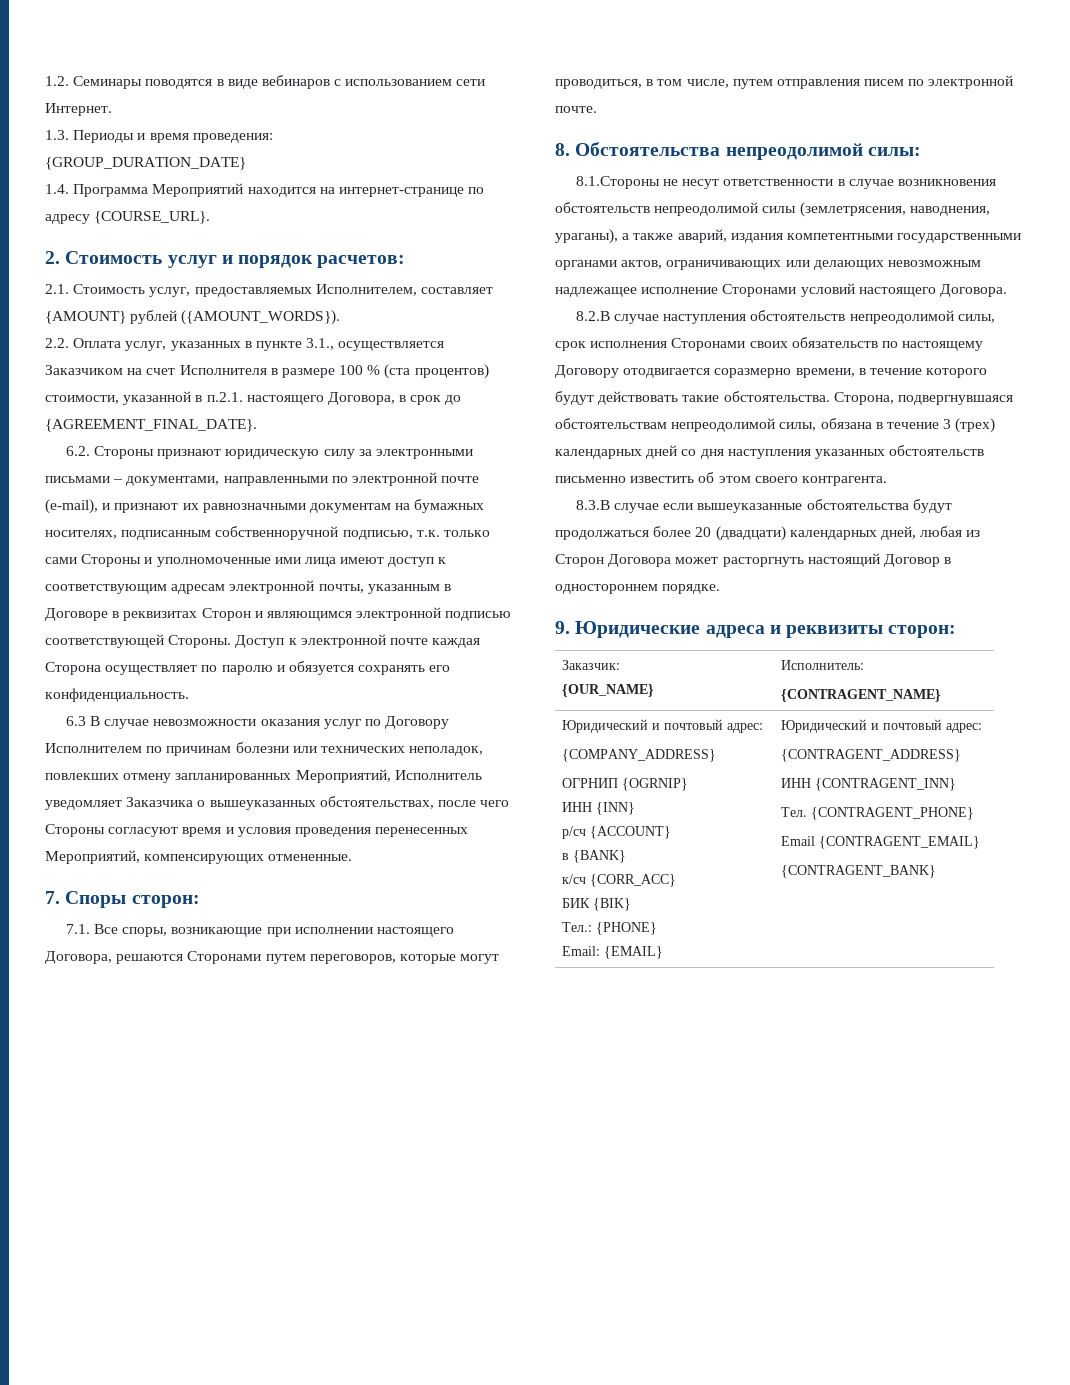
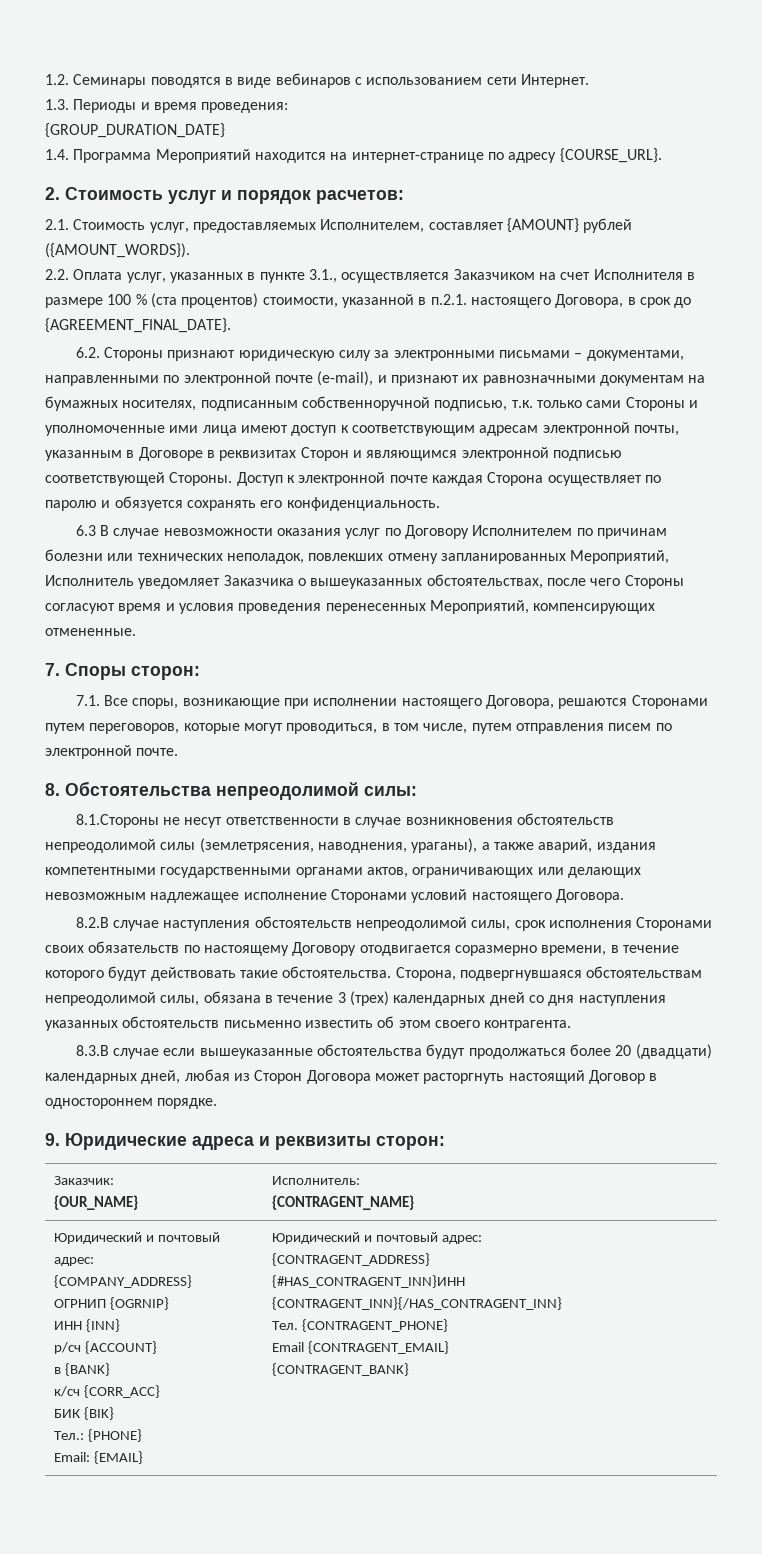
[781,778,957,791] ИНН {CONTRAGENT_INN} -> [272,1275,466,1288] [272,1297,563,1310] {#HAS_CONTRAGENT_INN}ИНН {CONTRAGENT_INN}{/HAS_CONTRAGENT_INN}

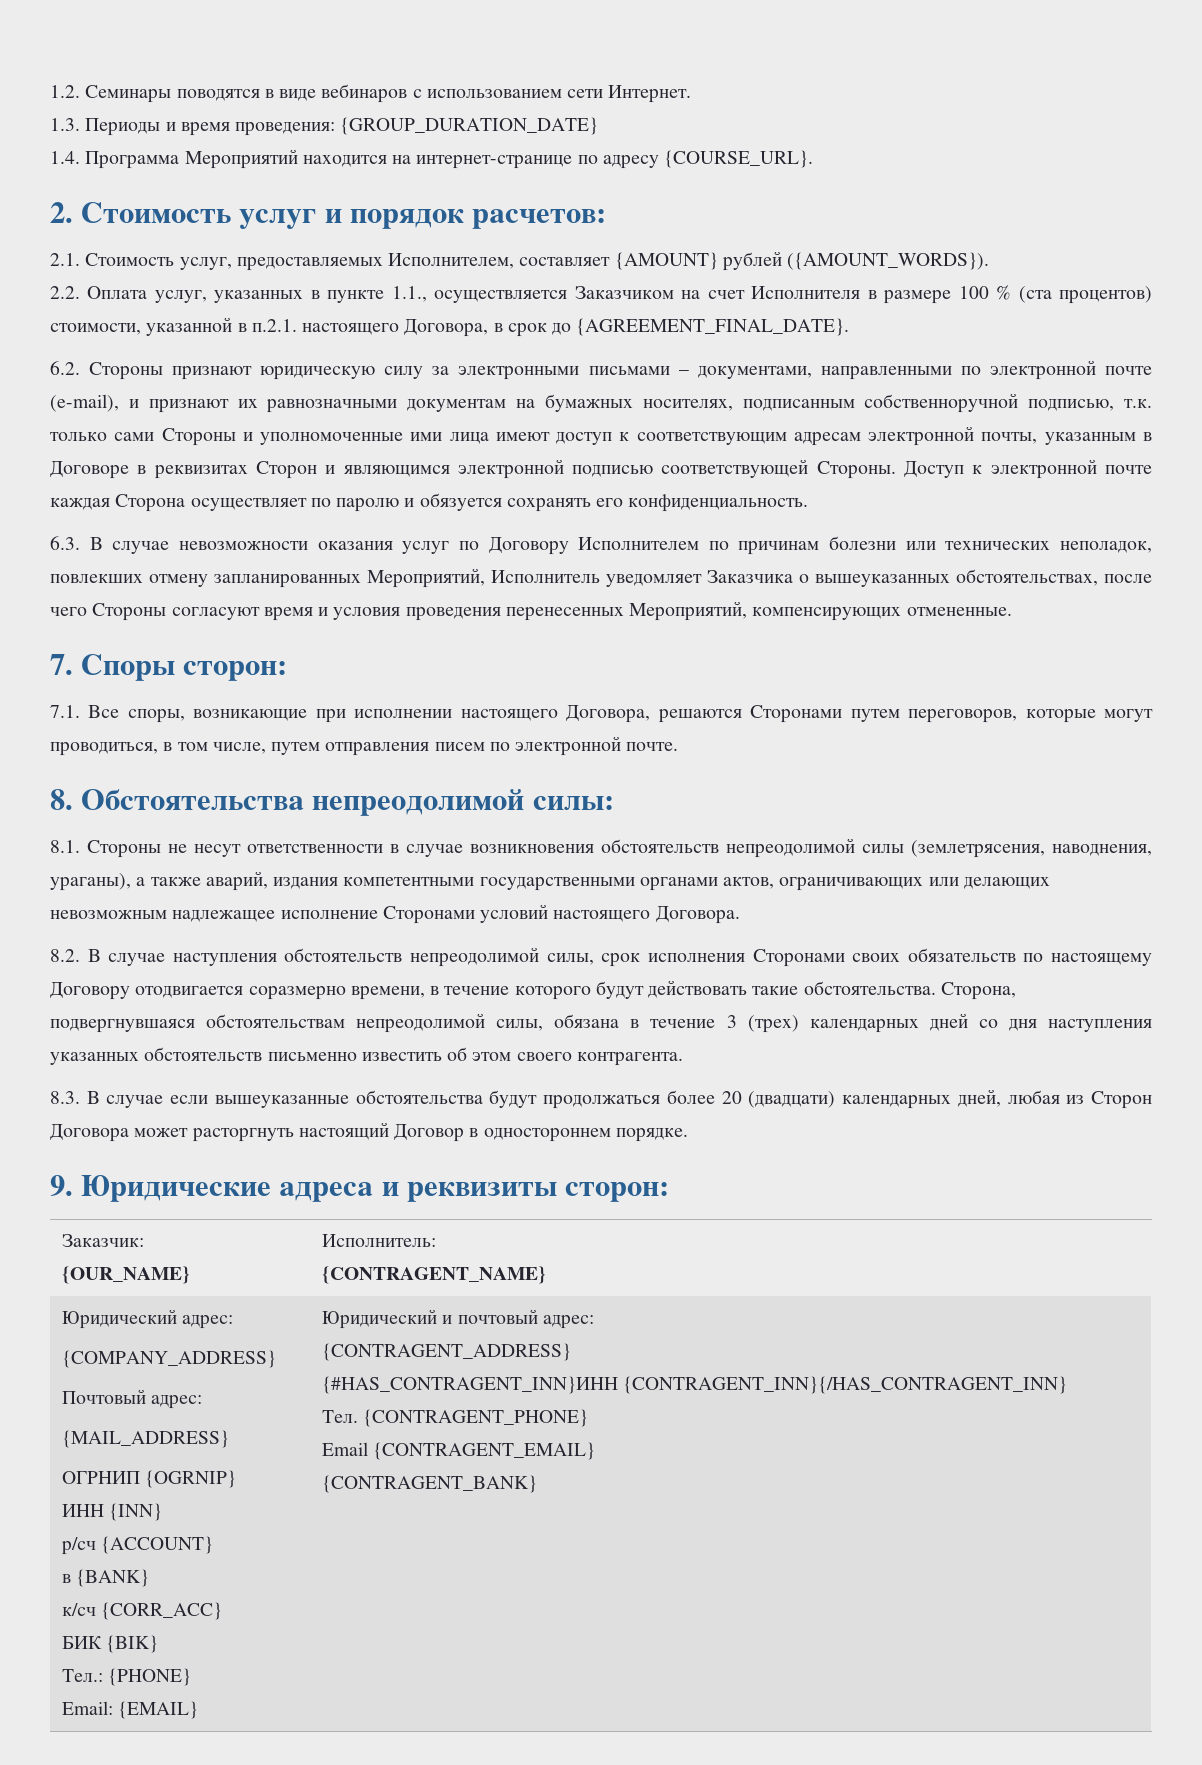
(289, 107) // -> (336, 129) none
[308,269,337,283] 3.1., -> [391,286,427,302] 1.1.,
[75,525,96,536] 6.3 -> [50,536,80,550] 6.3.
[75,814,159,828] 8.1.Стороны -> [50,840,161,858] 8.1. Стороны
[75,917,109,928] 8.2.В -> [50,949,101,962] 8.2. В
[75,1045,109,1056] 8.3.В -> [50,1091,100,1104] 8.3. В
[146,1232,221,1242] и почтовый -> (178, 1319) none
(193, 1281) none -> [62,1389,203,1409] [62,1430,230,1448] // Почтовый адрес: // {MAIL_ADDRESS}

